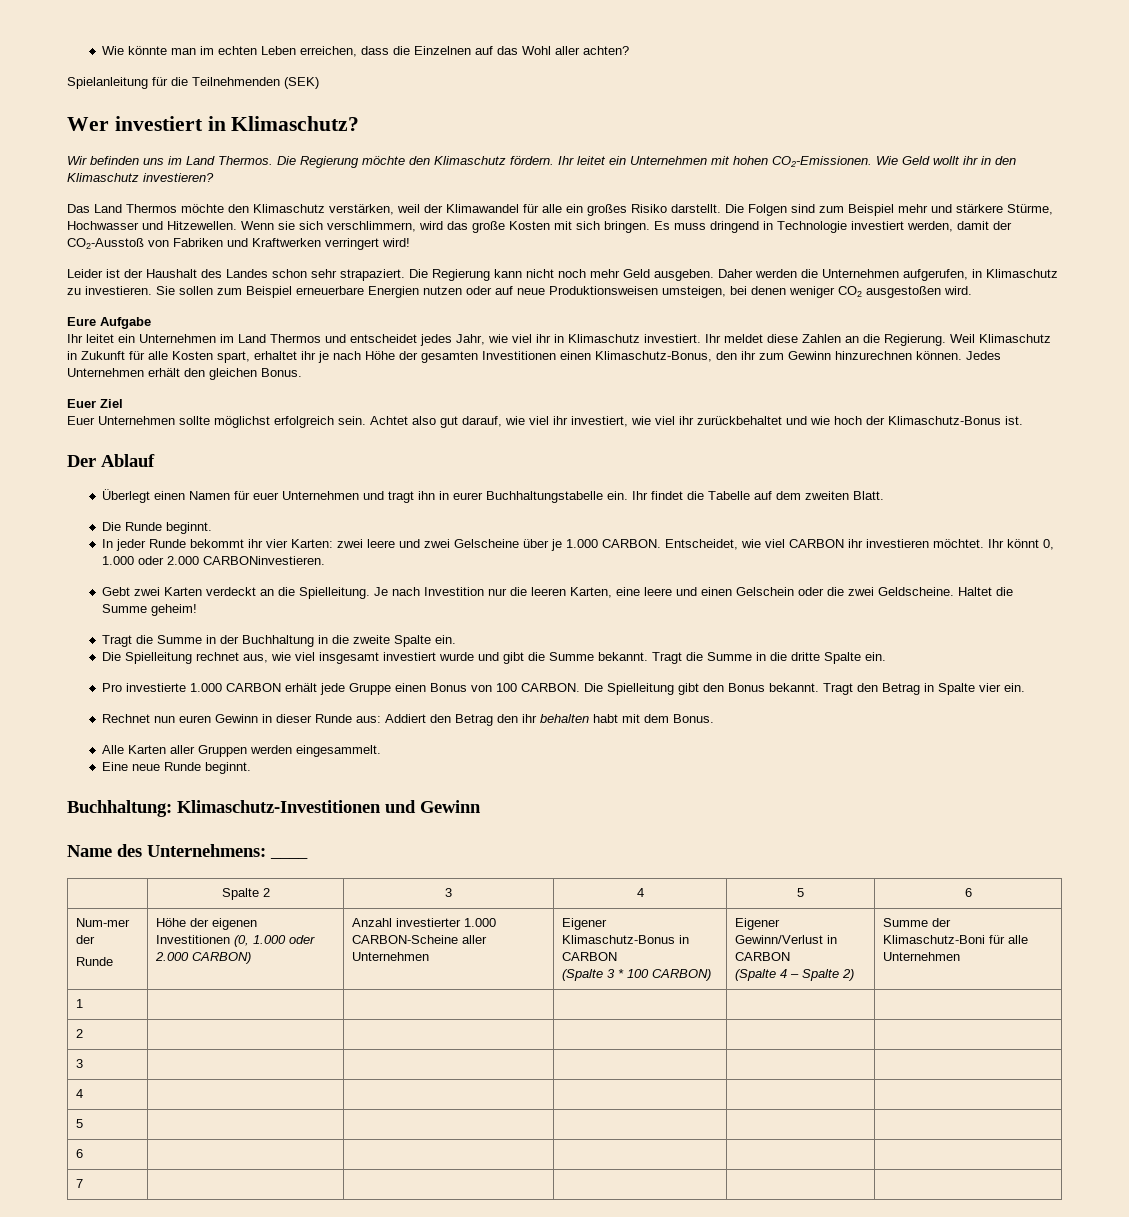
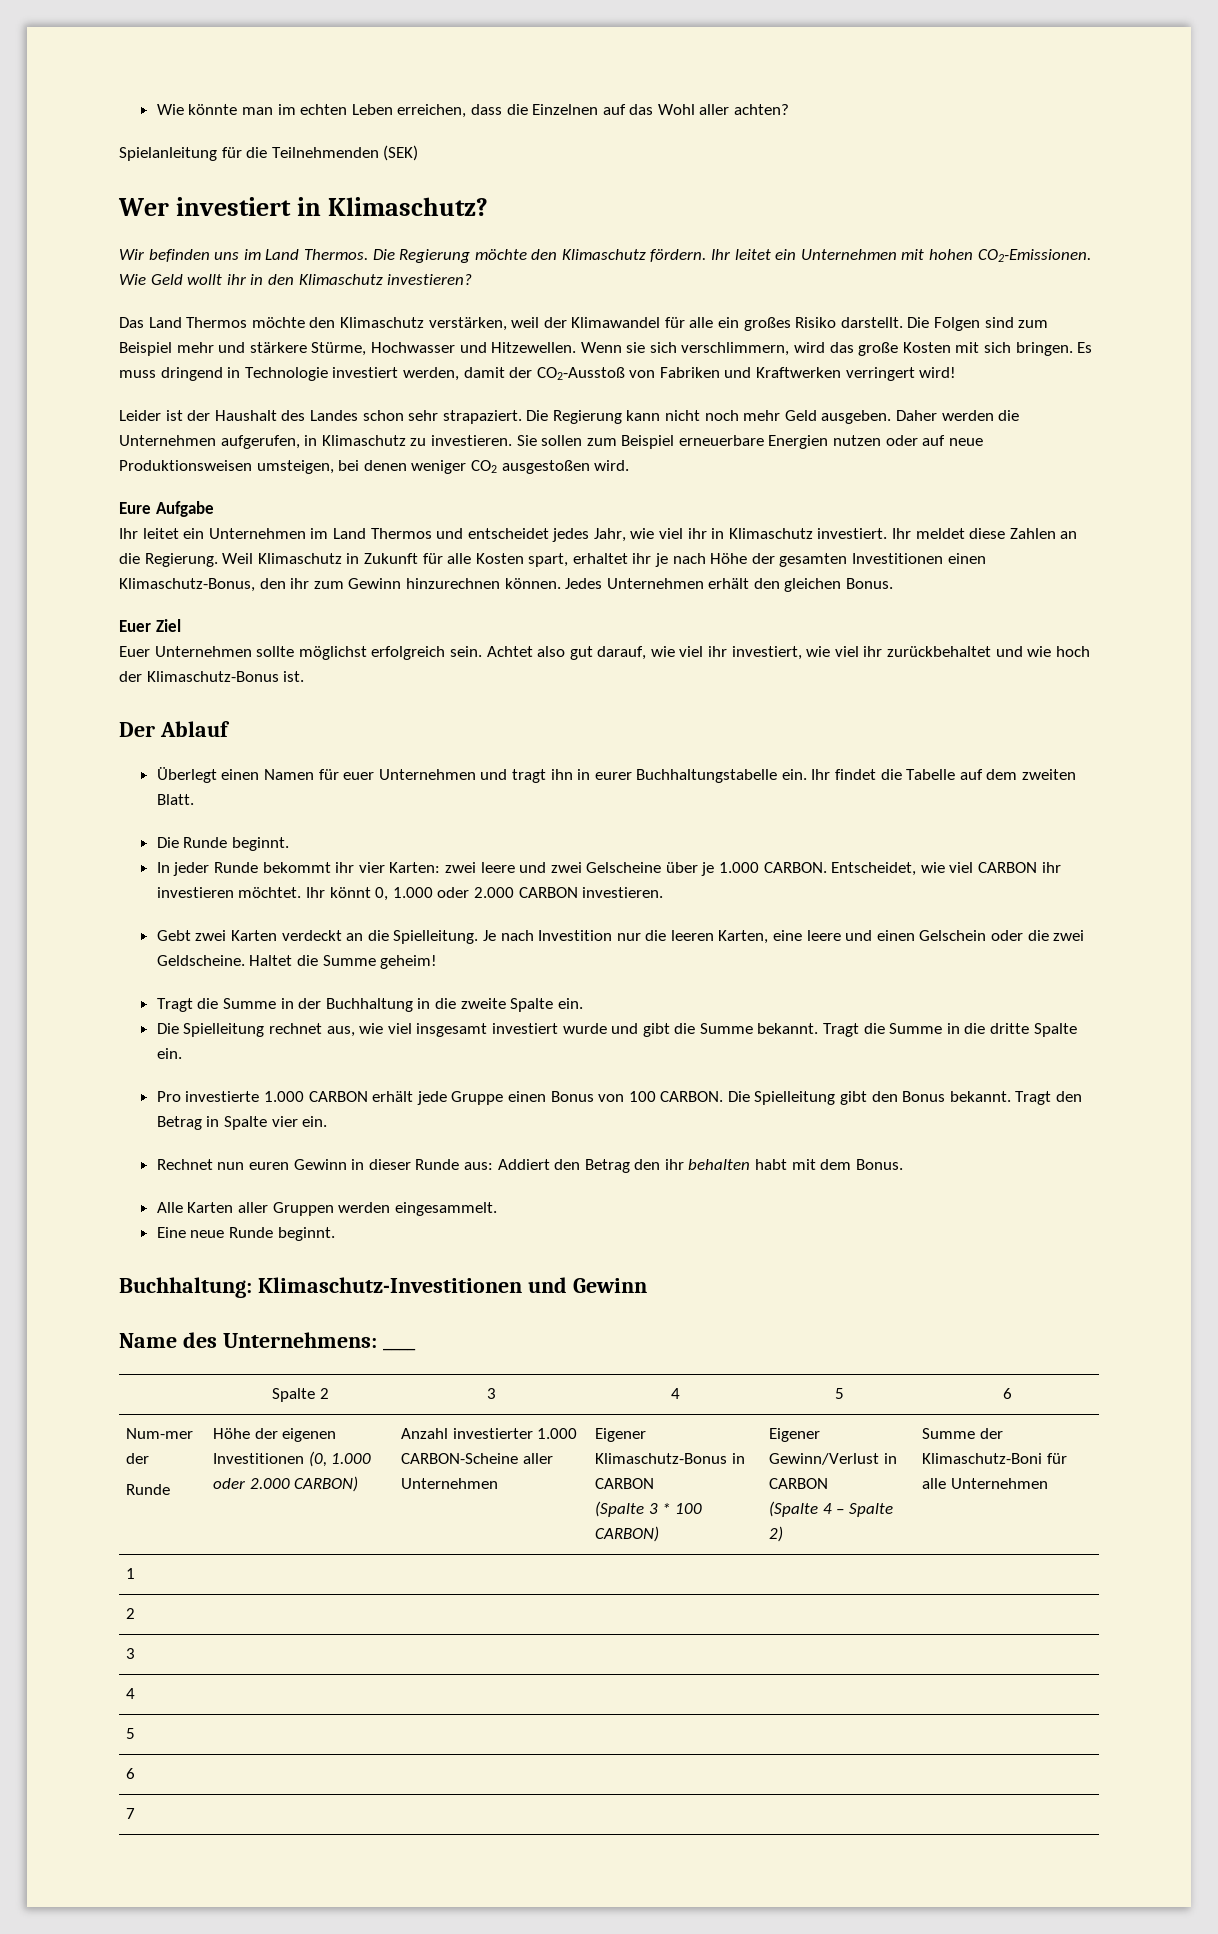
[203,556,326,565] CARBONinvestieren. -> [518,887,664,898] CARBON investieren.

